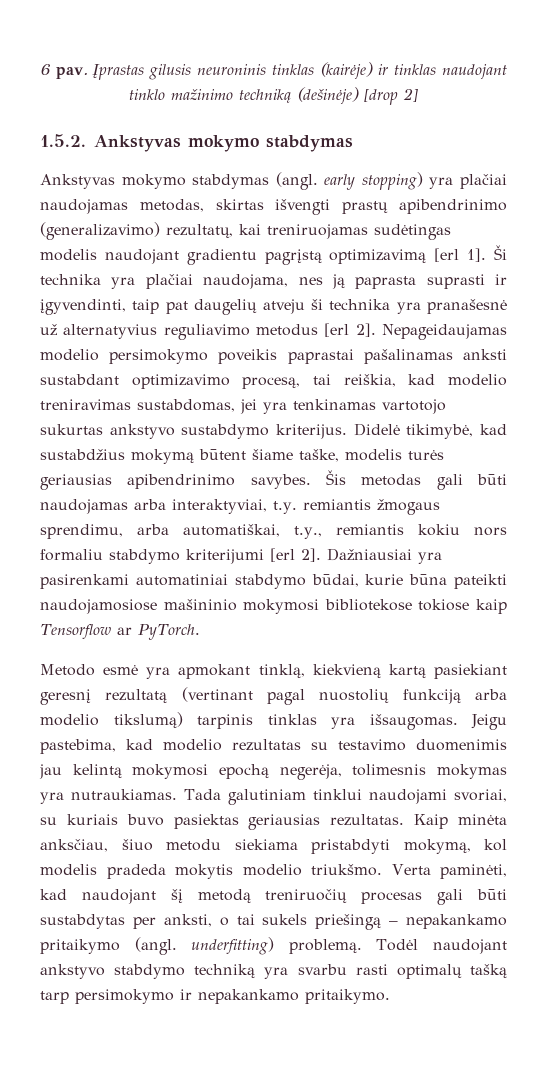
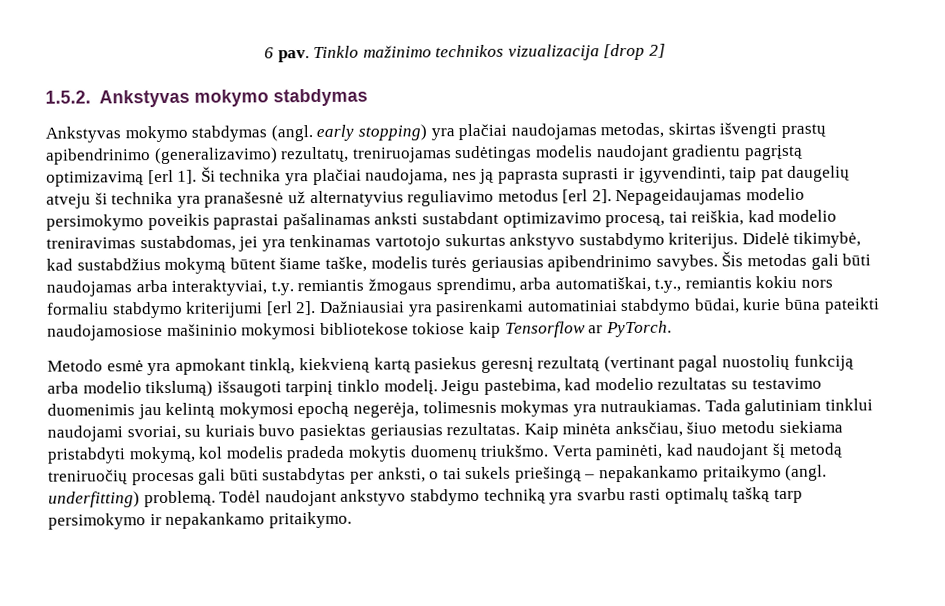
[91,62,507,80] [129,87,359,104] Įprastas gilusis neuroninis tinklas (kairėje) ir tinklas naudojant tinklo mažinimo techniką (dešinėje) -> [313,44,600,61] Tinklo mažinimo technikos vizualizacija
[239,224,261,235] kai -> (350, 154) none
[434,664,508,679] pasiekiant -> [414,356,478,374] pasiekus
[197,714,458,730] tarpinis tinklas yra išsaugomas. -> [216,379,438,397] išsaugoti tarpinį tinklo modelį.
[242,864,302,876] modelio -> [409,444,478,461] duomenų

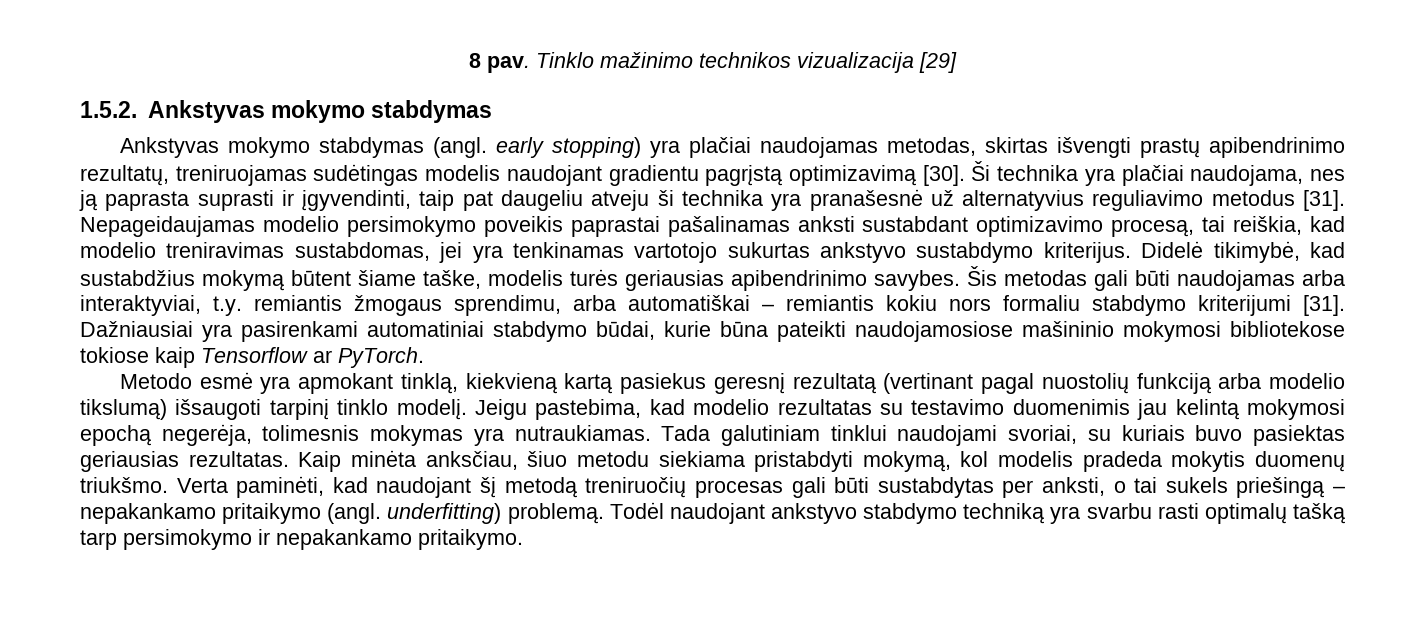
[263,47,274,59] 6 -> [469,53,481,68] 8
[603,43,667,61] [drop 2] -> [919,52,957,73] [29]
[153,147,278,165] (generalizavimo) -> (1346, 147) none
[147,169,198,185] [erl 1]. -> [922,165,965,186] [30].
[787,165,851,182] daugelių -> [501,190,584,211] daugeliu
[562,189,612,204] [erl 2]. -> [1302,190,1345,211] [31].
[554,276,682,293] automatiškai, t.y., -> [628,295,774,311] automatiškai –
[265,301,317,316] [erl 2]. -> [1303,295,1345,316] [31].

